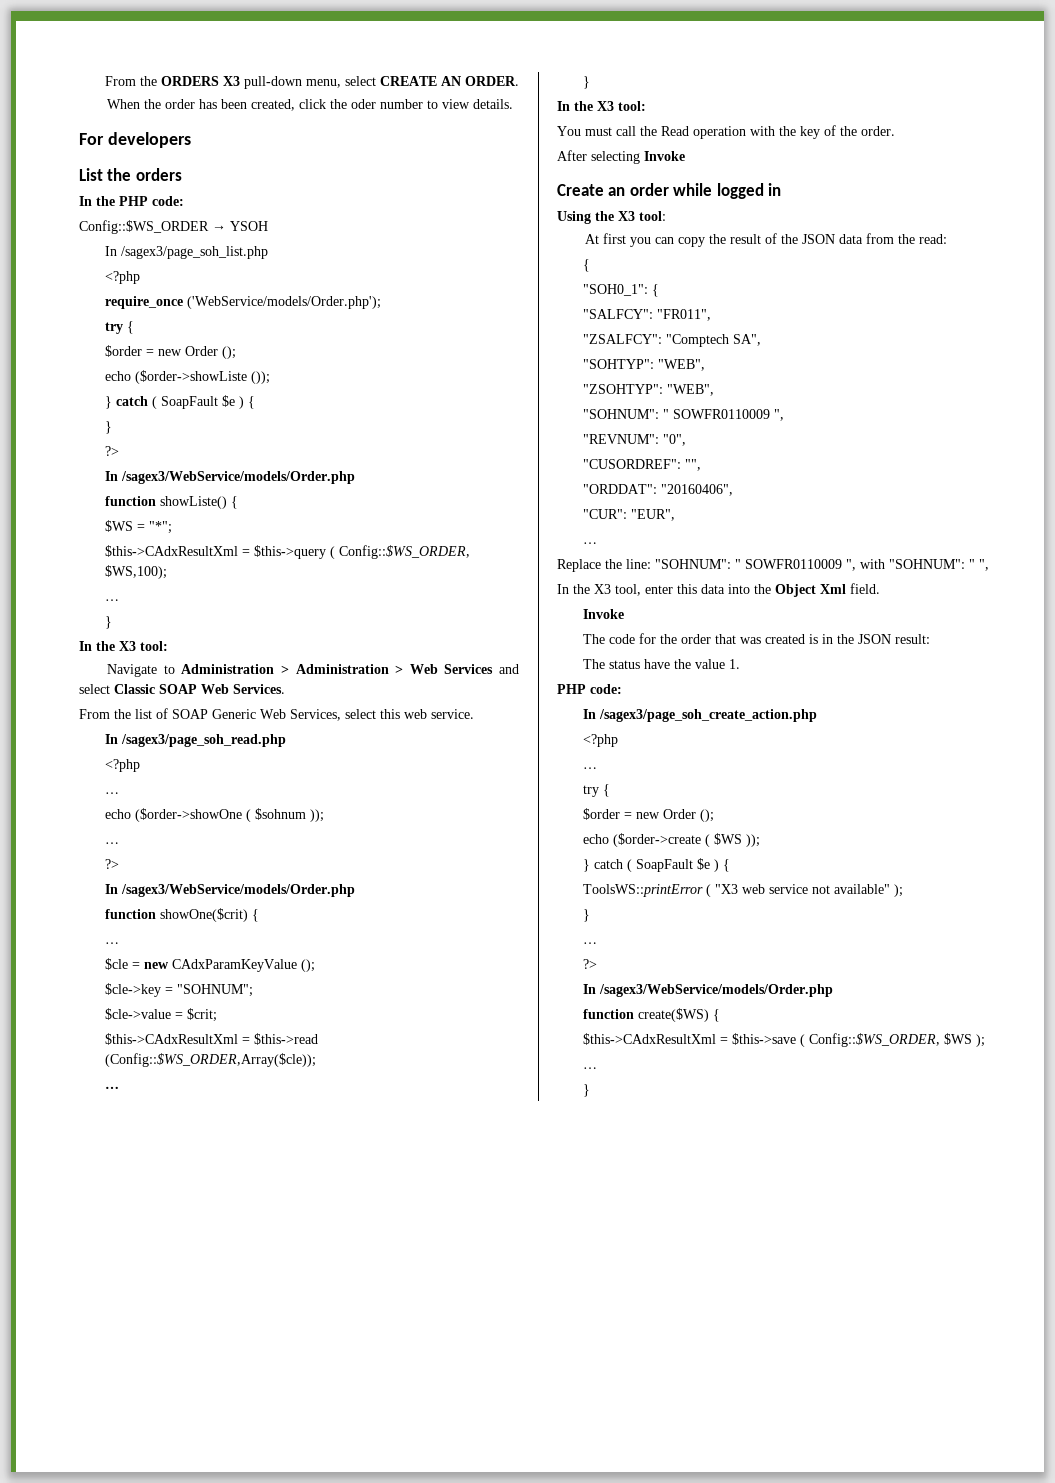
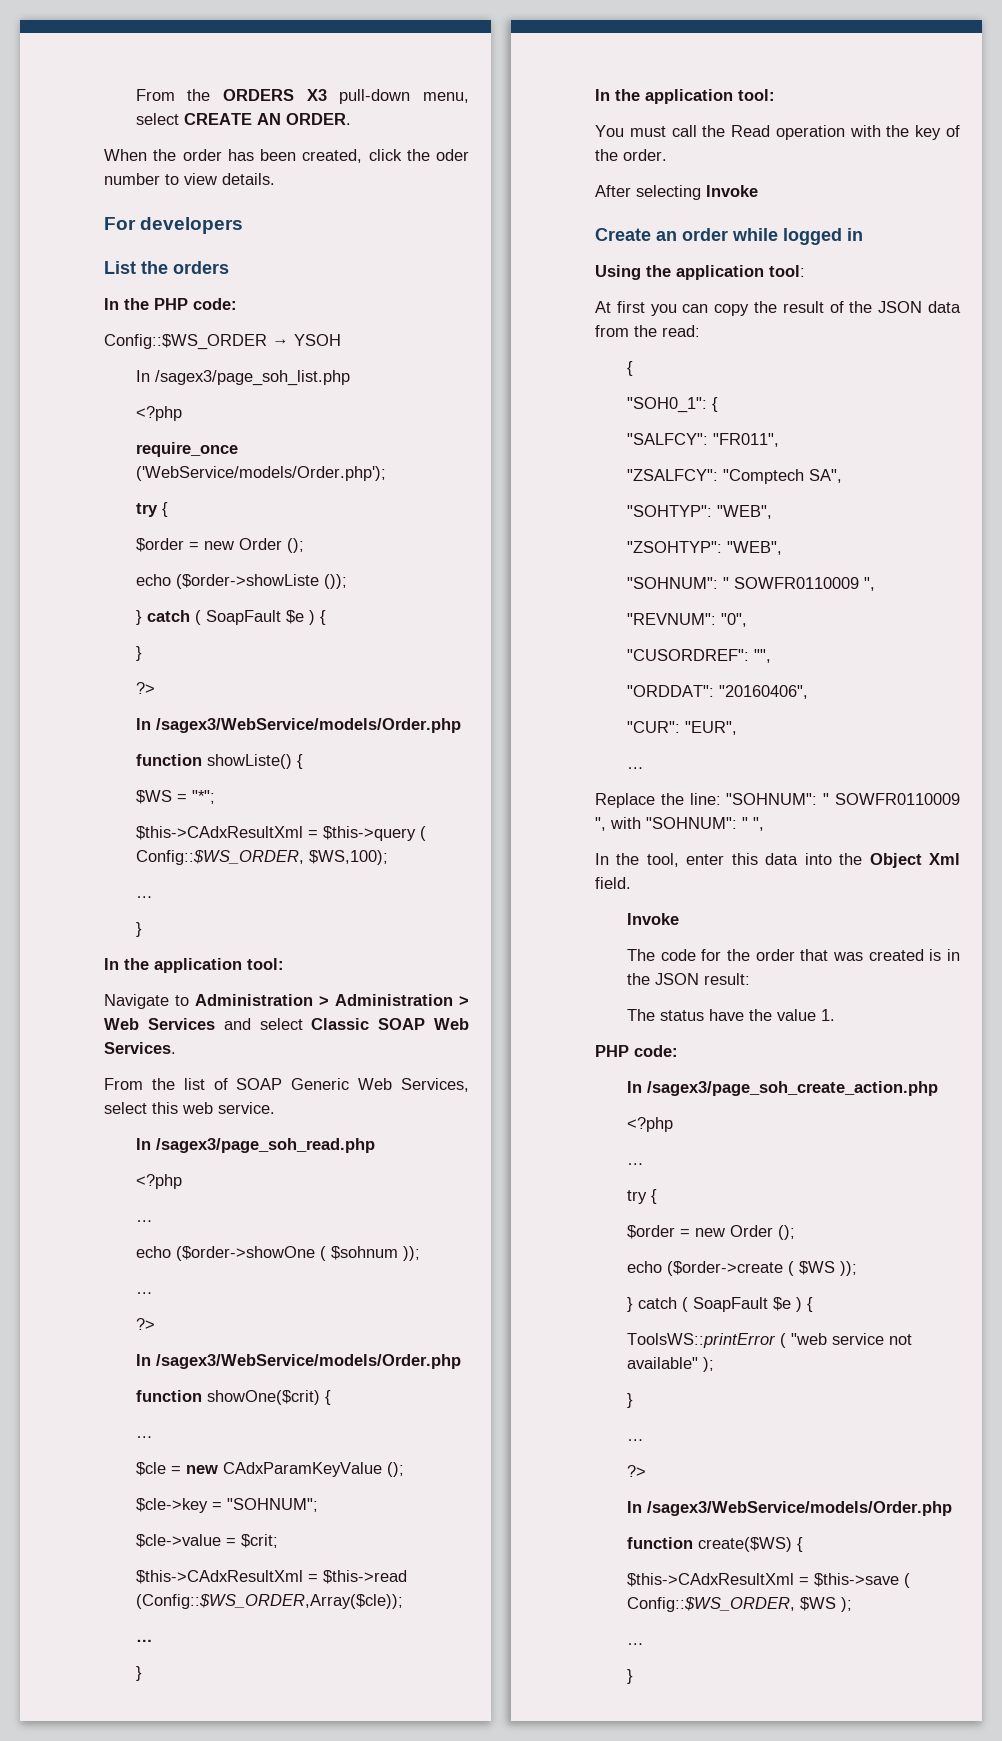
[119,641,136,651] X3 -> [154,958,242,973] application
[597,101,614,111] X3 -> [645,89,733,104] application
[618,211,635,221] X3 -> [676,265,764,280] application
[594,584,611,594] X3 -> (640, 859) none
[714,884,765,894] "X3 web -> [790,1333,827,1345] "web

